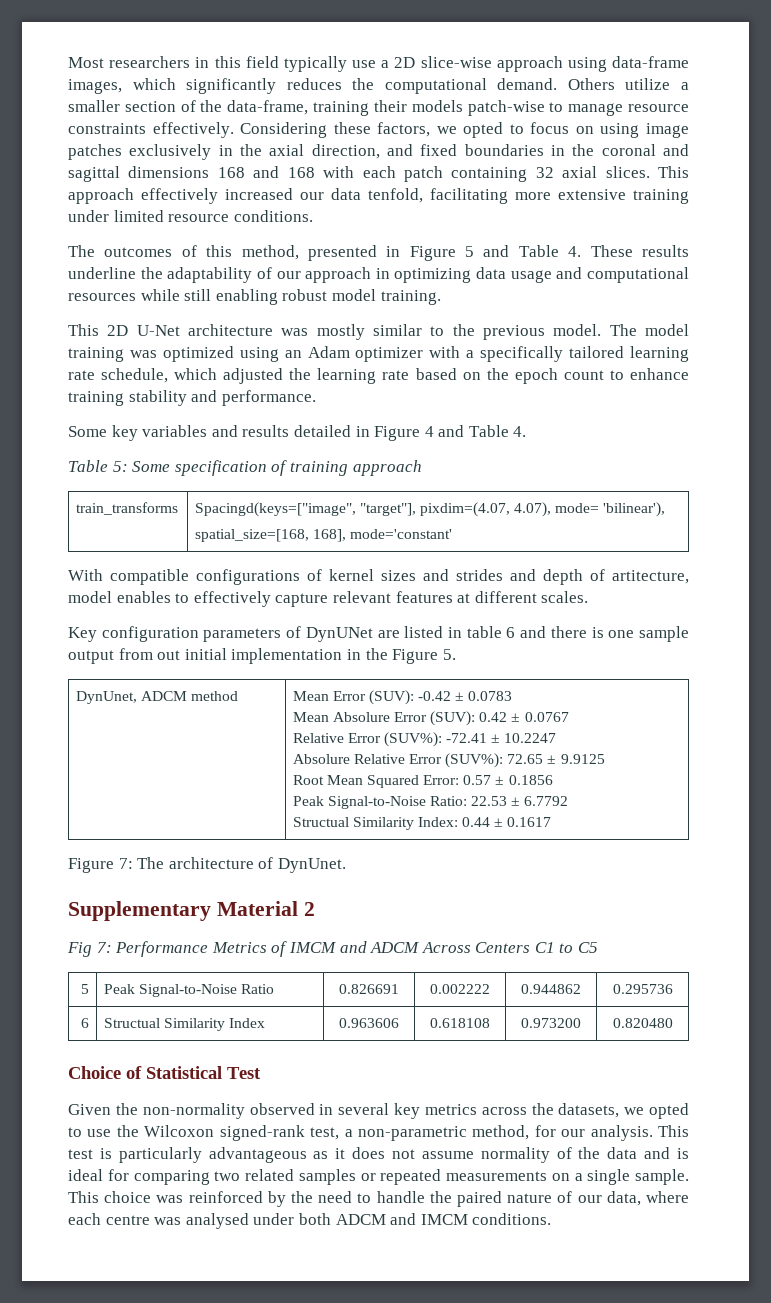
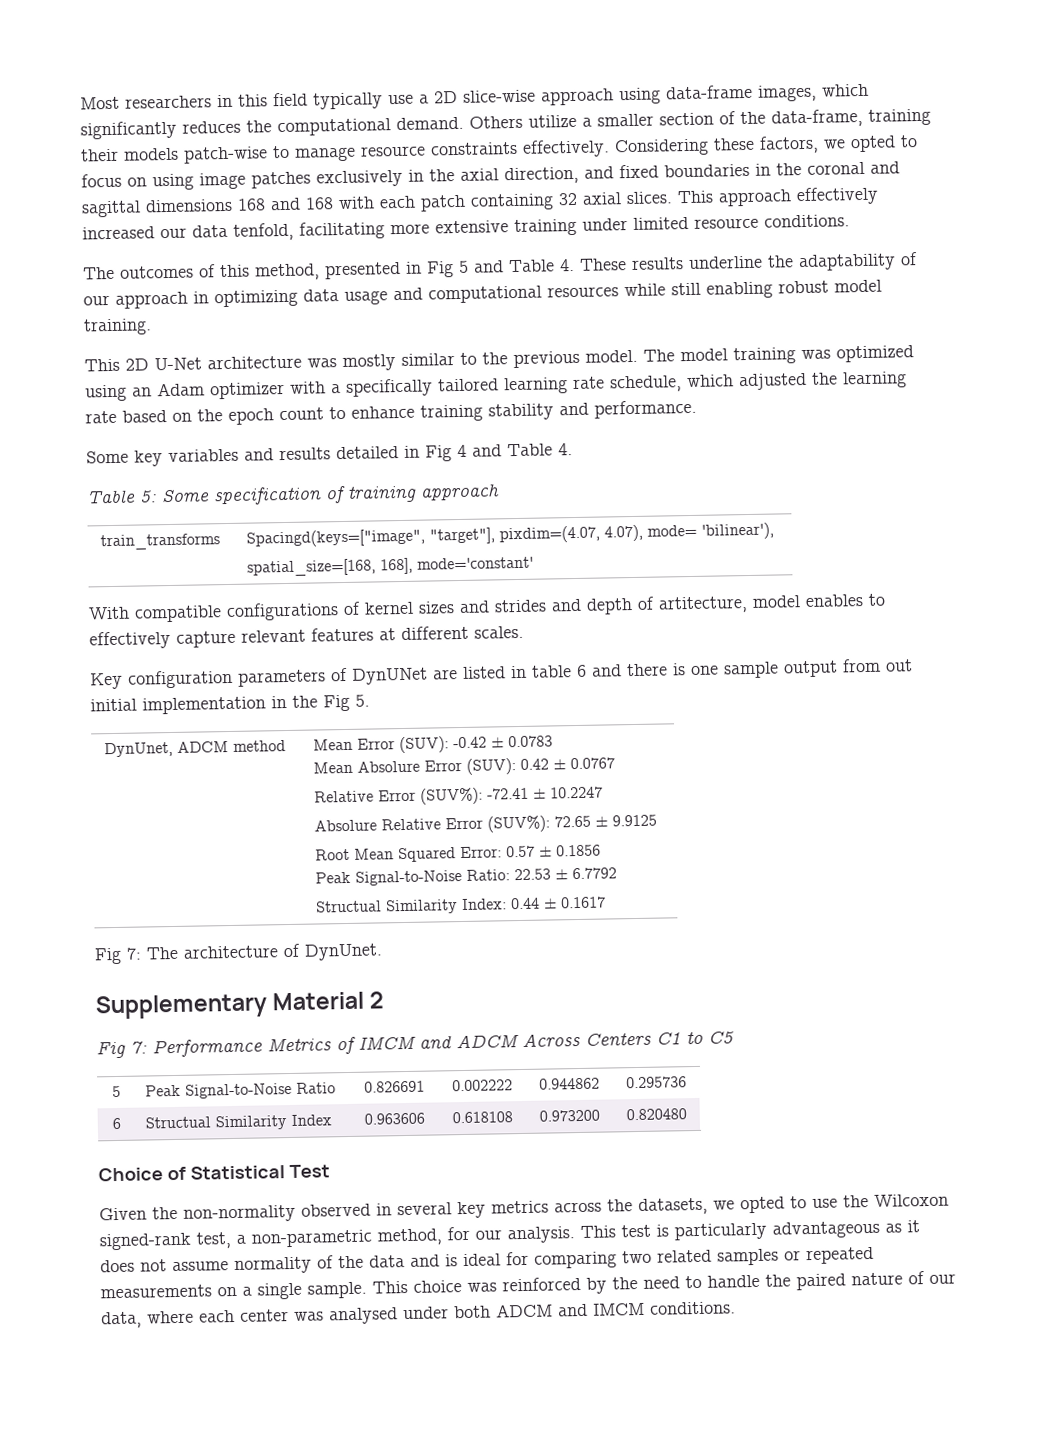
[409,246,456,261] Figure -> [426,261,454,278] Fig
[374,426,421,441] Figure -> [425,445,452,462] Fig
[392,649,439,664] Figure -> [323,694,350,712] Fig
[68,858,114,873] Figure -> [94,947,122,965] Fig
[105,1215,150,1225] centre -> [240,1309,289,1322] center

